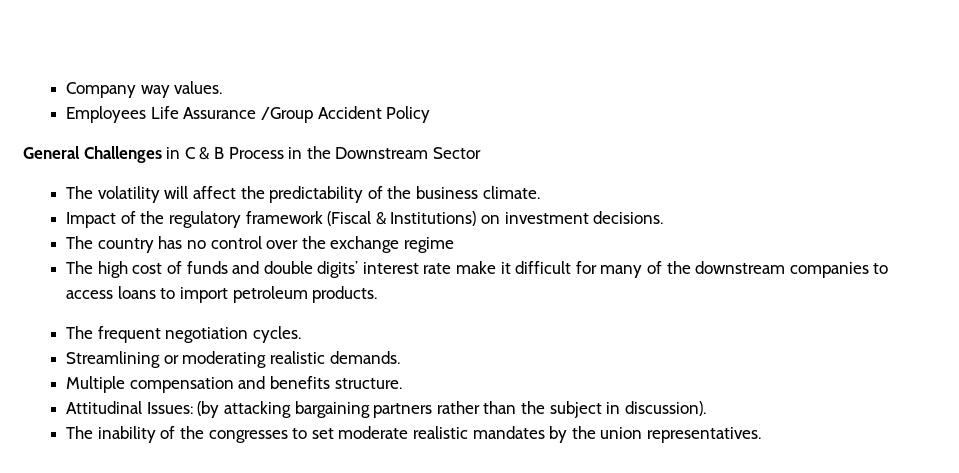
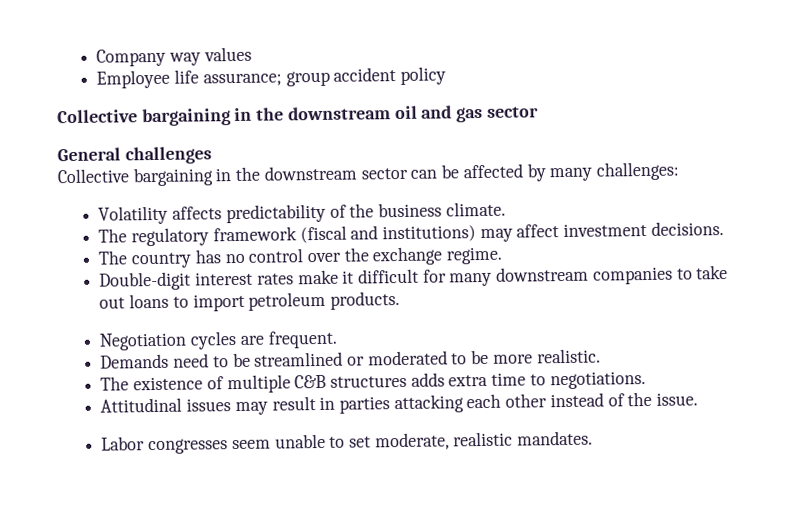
[174,81,223,94] [66,106,431,123] [23,146,481,163] [66,186,265,203] values. // Employees Life Assurance /Group Accident Policy // General Challenges in C & B Process in the Downstream Sector // The volatility will affect the -> [203,46,252,62] [96,66,447,89] [57,105,539,127] [57,146,212,165] [57,161,679,187] [98,205,223,225] values // Employee life assurance; group accident policy // Collective bargaining in the downstream oil and gas sector // General challenges // Collective bargaining in the downstream sector can be affected by many challenges: // Volatility affects
[66,211,500,228] Impact of the regulatory framework (Fiscal & Institutions) on -> [98,224,560,247] The regulatory framework (fiscal and institutions) may affect
[403,237,454,253] [66,261,452,278] regime // The high cost of funds and double digits’ interest rate -> [446,246,503,265] [99,271,294,291] regime. // Double-digit interest rates
[647,261,691,274] of the -> (493, 279) none
[66,290,114,299] access -> [696,264,729,280] [99,297,126,309] take out
[66,326,301,343] [66,351,400,368] [66,376,402,393] [66,401,706,418] [66,426,761,443] The frequent negotiation cycles. // Streamlining or moderating realistic demands. // Multiple compensation and benefits structure. // Attitudinal Issues: (by attacking bargaining partners rather than the subject in discussion). // The inability of the congresses to set moderate realistic mandates by the union representatives. -> [99,330,338,351] [100,348,601,369] [100,371,646,394] [100,391,699,416] [101,430,594,455] Negotiation cycles are frequent. // Demands need to be streamlined or moderated to be more realistic. // The existence of multiple C&B structures adds extra time to negotiations. // Attitudinal issues may result in parties attacking each other instead of the issue. // Labor congresses seem unable to set moderate, realistic mandates.

